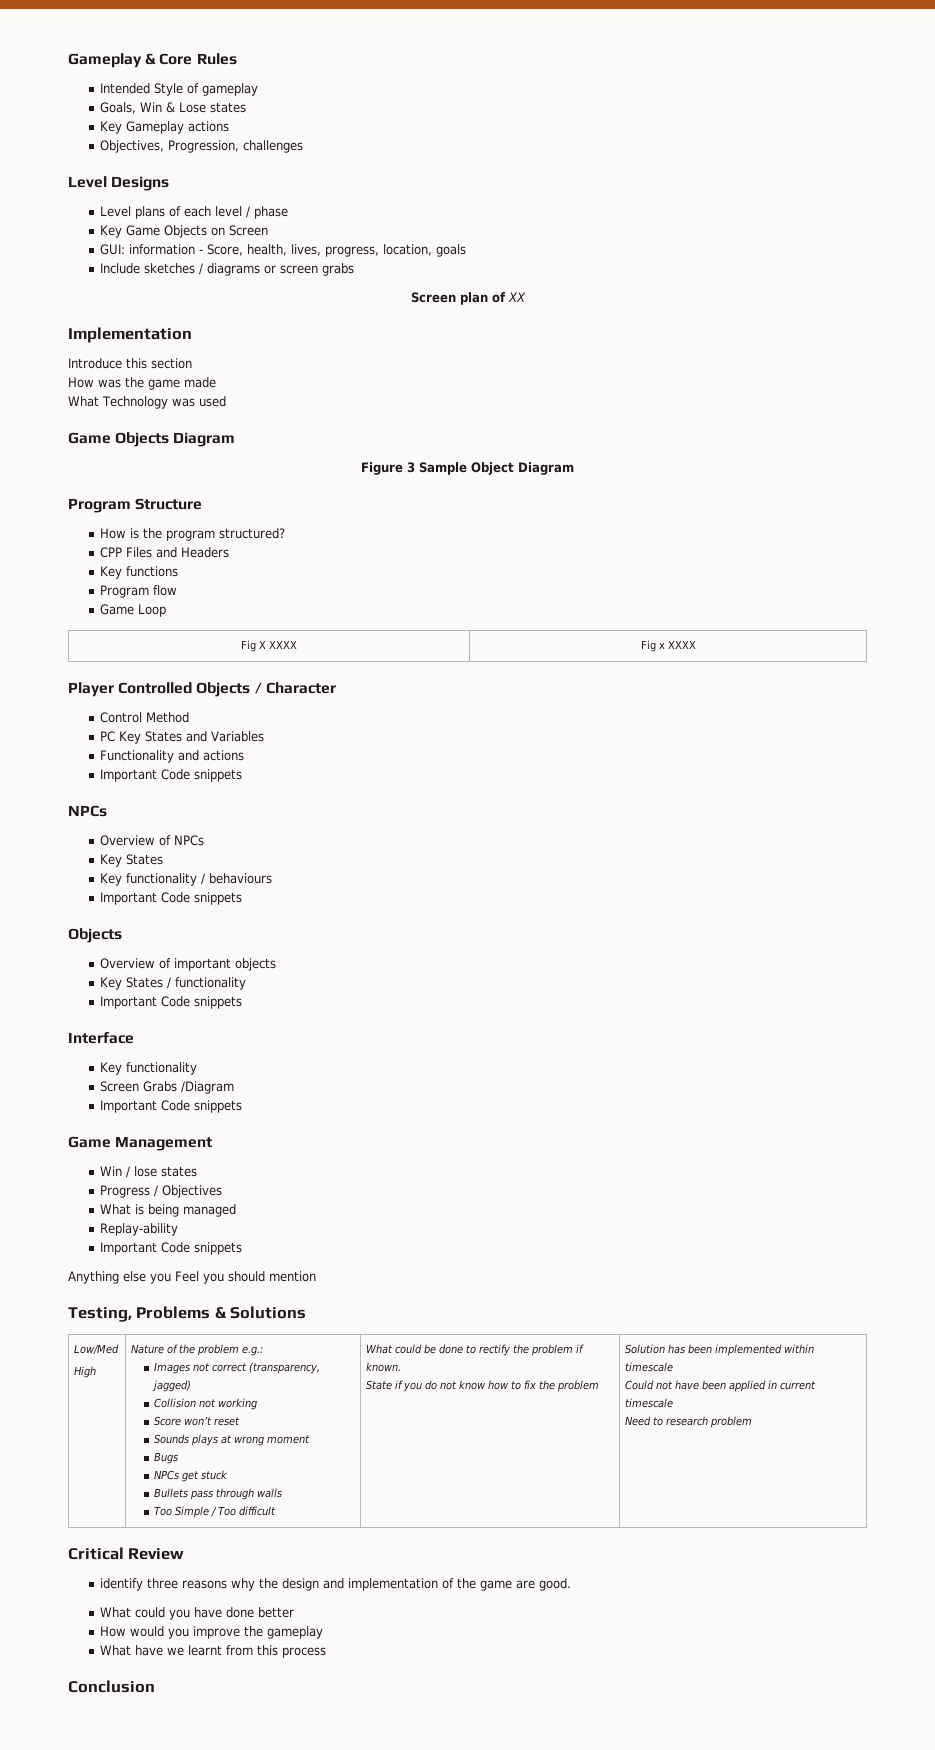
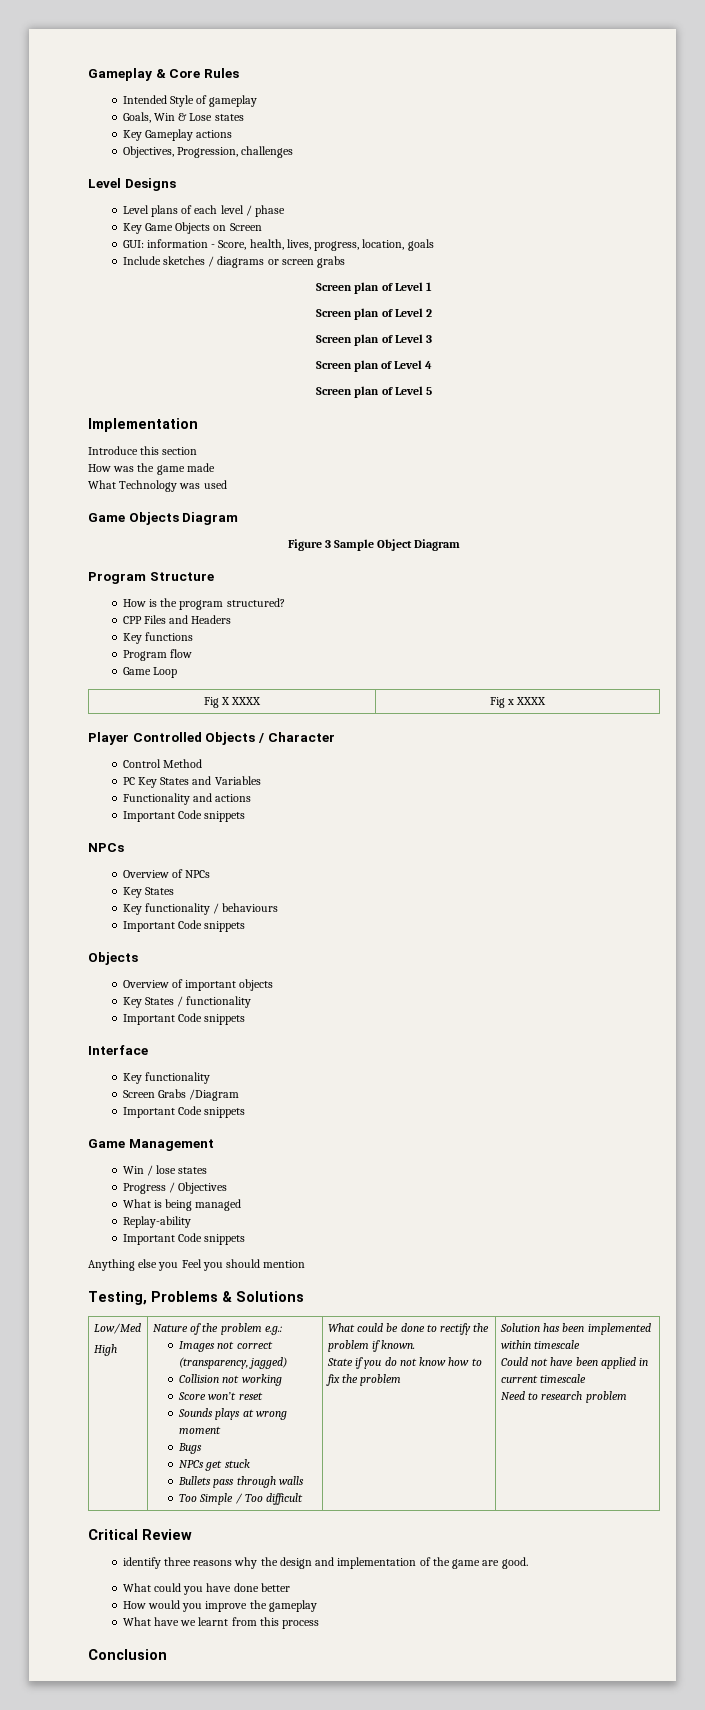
[507,292,526,302] XX -> [394,282,432,291] [316,308,432,320] [316,334,432,346] [315,360,433,372] [316,386,432,398] Level 1 // Screen plan of Level 2 // Screen plan of Level 3 // Screen plan of Level 4 // Screen plan of Level 5

